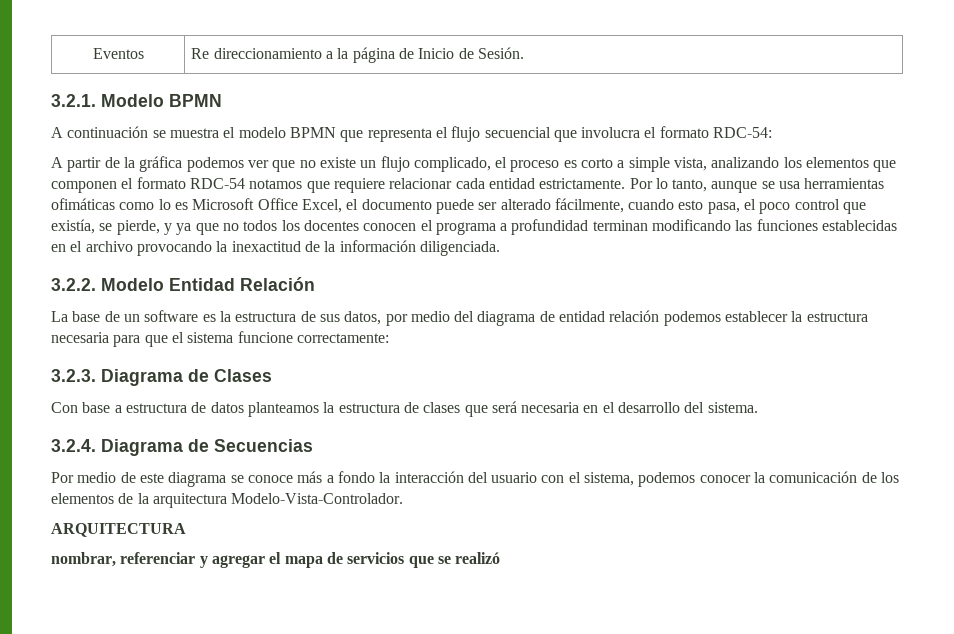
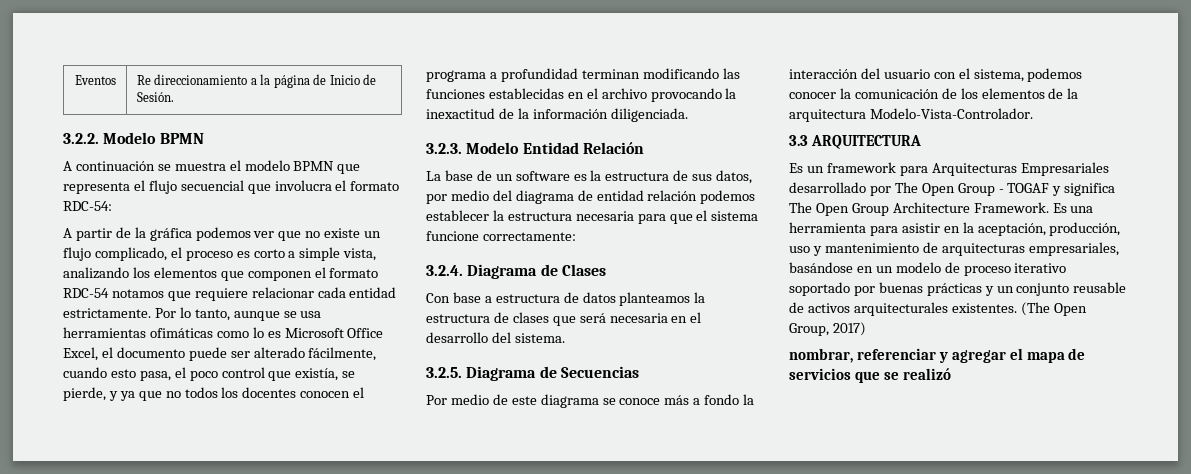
[51,94,96,107] 3.2.1. -> [63,133,99,144] 3.2.2.
[51,278,96,291] 3.2.2. -> [426,143,462,154] 3.2.3.
[51,369,96,382] 3.2.3. -> [426,265,463,276] 3.2.4.
[51,439,96,452] 3.2.4. -> [426,367,462,378] 3.2.5.
(404, 498) none -> [789,135,808,146] 3.3
(186, 530) none -> [789,162,1109,176] [789,182,1116,196] [789,202,1094,216] [789,222,1121,236] [789,242,1119,256] [789,262,1067,276] [789,282,1127,296] [789,302,1087,316] [789,322,866,336] // Es un framework para Arquitecturas Empresariales desarrollado por The Open Group - TOGAF y significa The Open Group Architecture Framework. Es una herramienta para asistir en la aceptación, producción, uso y mantenimiento de arquitecturas empresariales, basándose en un modelo de proceso iterativo soportado por buenas prácticas y un conjunto reusable de activos arquitecturales existentes. (The Open Group, 2017)

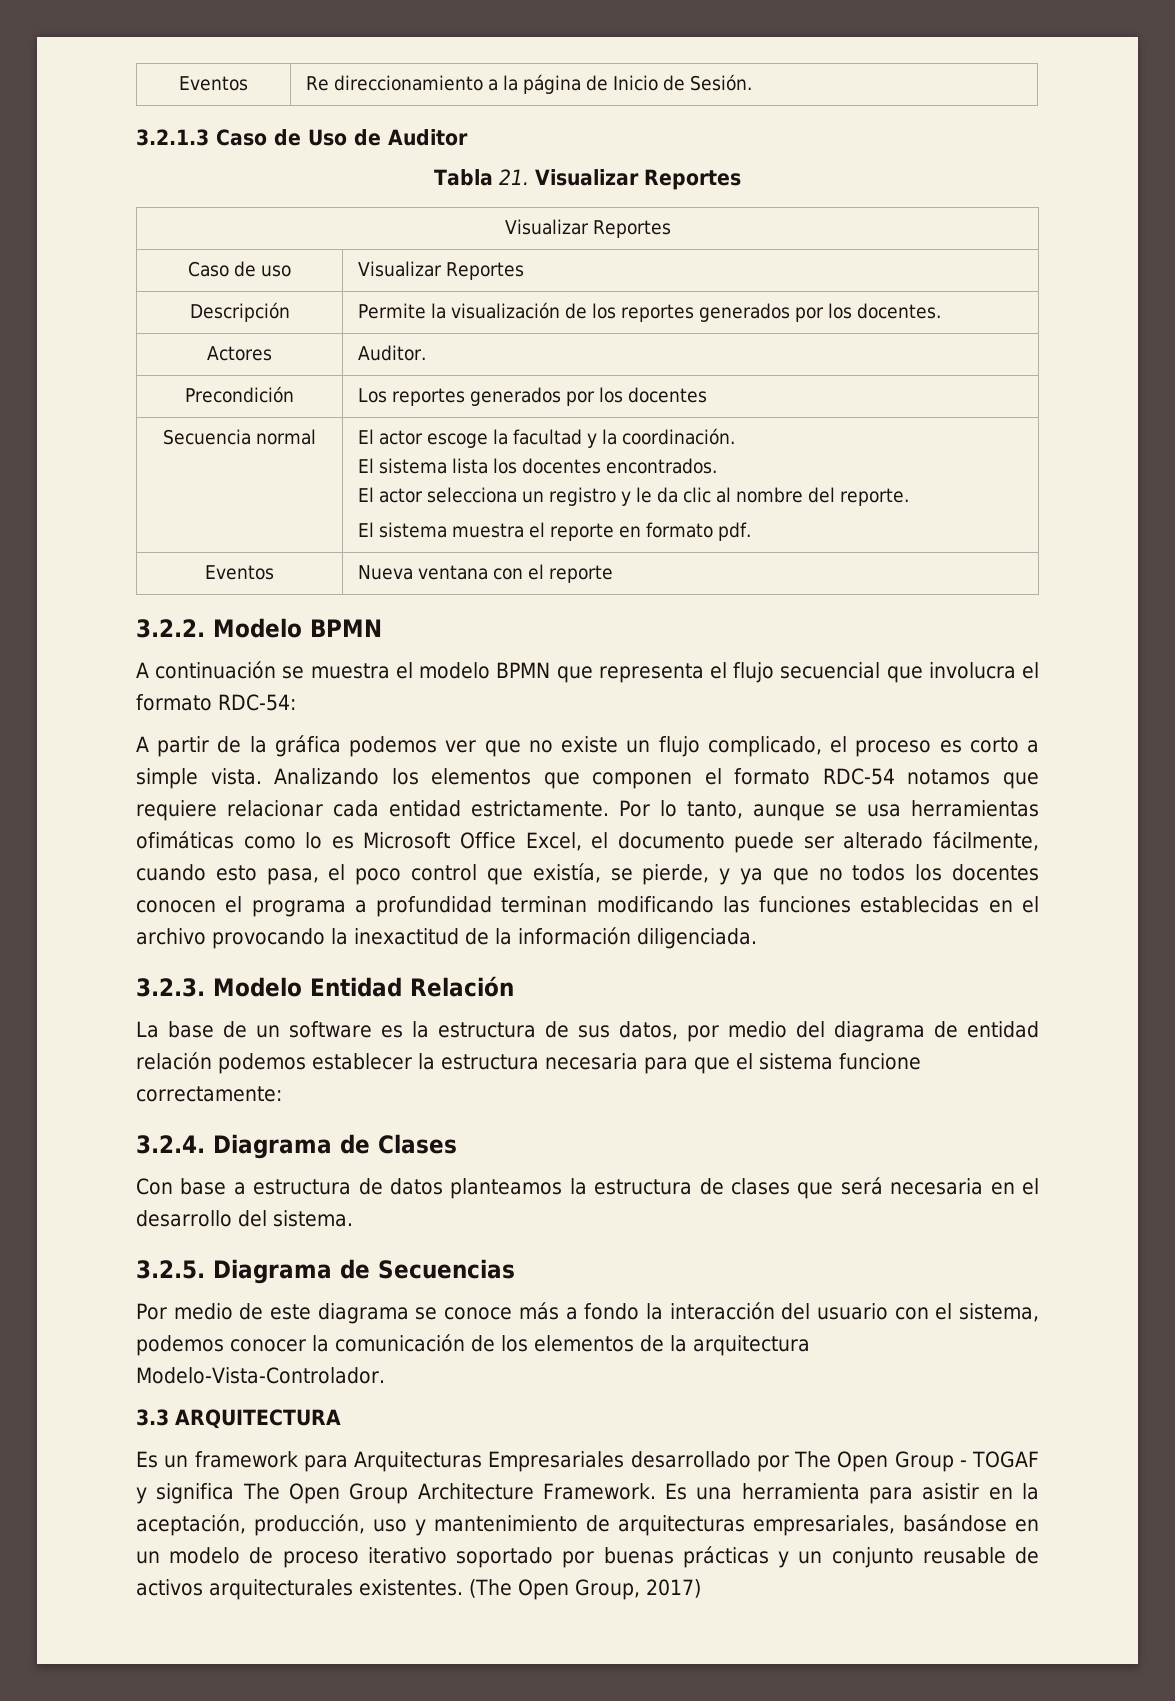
(174, 97) none -> [136,129,468,146] [434,169,741,190] [504,219,671,238] [188,261,291,277] [357,261,524,280] [189,302,290,322] [357,302,941,322] [207,346,272,361] [357,345,426,361] [185,386,294,403] [357,387,707,406] [163,429,316,445] [357,428,735,448] [357,458,717,474] [357,487,909,506] [357,522,751,541] [205,565,274,580] [357,564,613,583] // 3.2.1.3 Caso de Uso de Auditor // Tabla 21. Visualizar Reportes // Visualizar Reportes // Caso de uso | Visualizar Reportes // Descripción | Permite la visualización de los reportes generados por los docentes. // Actores | Auditor. // Precondición | Los reportes generados por los docentes // Secuencia normal | El actor escoge la facultad y la coordinación. // El sistema lista los docentes encontrados. // El actor selecciona un registro y le da clic al nombre del reporte. // El sistema muestra el reporte en formato pdf. // Eventos | Nueva ventana con el reporte
[343,248,377,261] [63,267,129,279] vista, analizando -> [210,768,380,785] vista. Analizando
[789,348,1086,363] [789,368,951,383] // nombrar, referenciar y agregar el mapa de servicios que se realizó -> (701, 1588) none

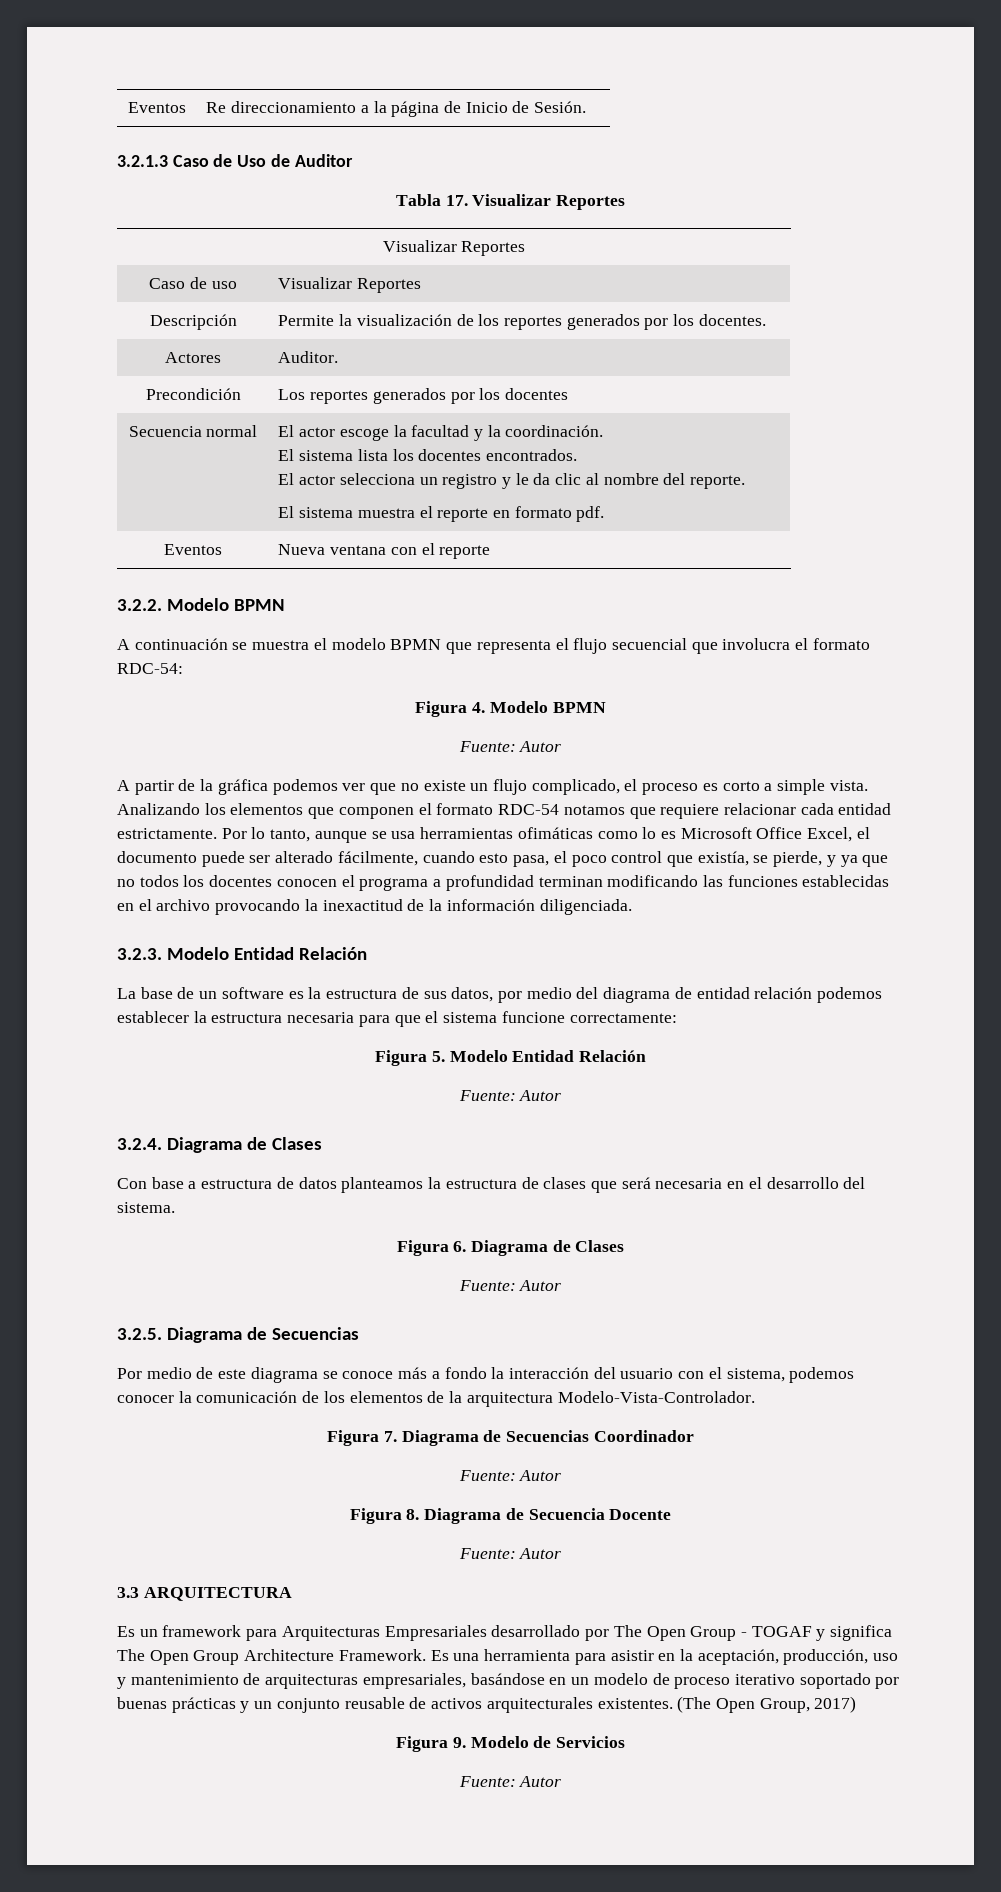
[498,169,529,185] 21. -> [445,195,468,206] 17.
(296, 702) none -> [415,701,606,717] [458,741,562,752] // Figura 4. Modelo BPMN // Fuente: Autor
(282, 1094) none -> [375,1050,646,1066] [458,1090,562,1101] // Figura 5. Modelo Entidad Relación // Fuente: Autor
(353, 1218) none -> [396,1240,625,1256] [458,1280,562,1291] // Figura 6. Diagrama de Clases // Fuente: Autor
(385, 1375) none -> [327,1430,694,1446] [458,1470,562,1481] [349,1508,672,1524] [458,1548,562,1559] // Figura 7. Diagrama de Secuencias Coordinador // Fuente: Autor // Figura 8. Diagrama de Secuencia Docente // Fuente: Autor
(701, 1588) none -> [396,1736,625,1752] [458,1776,562,1787] // Figura 9. Modelo de Servicios // Fuente: Autor

